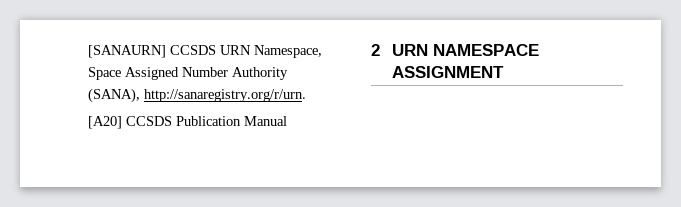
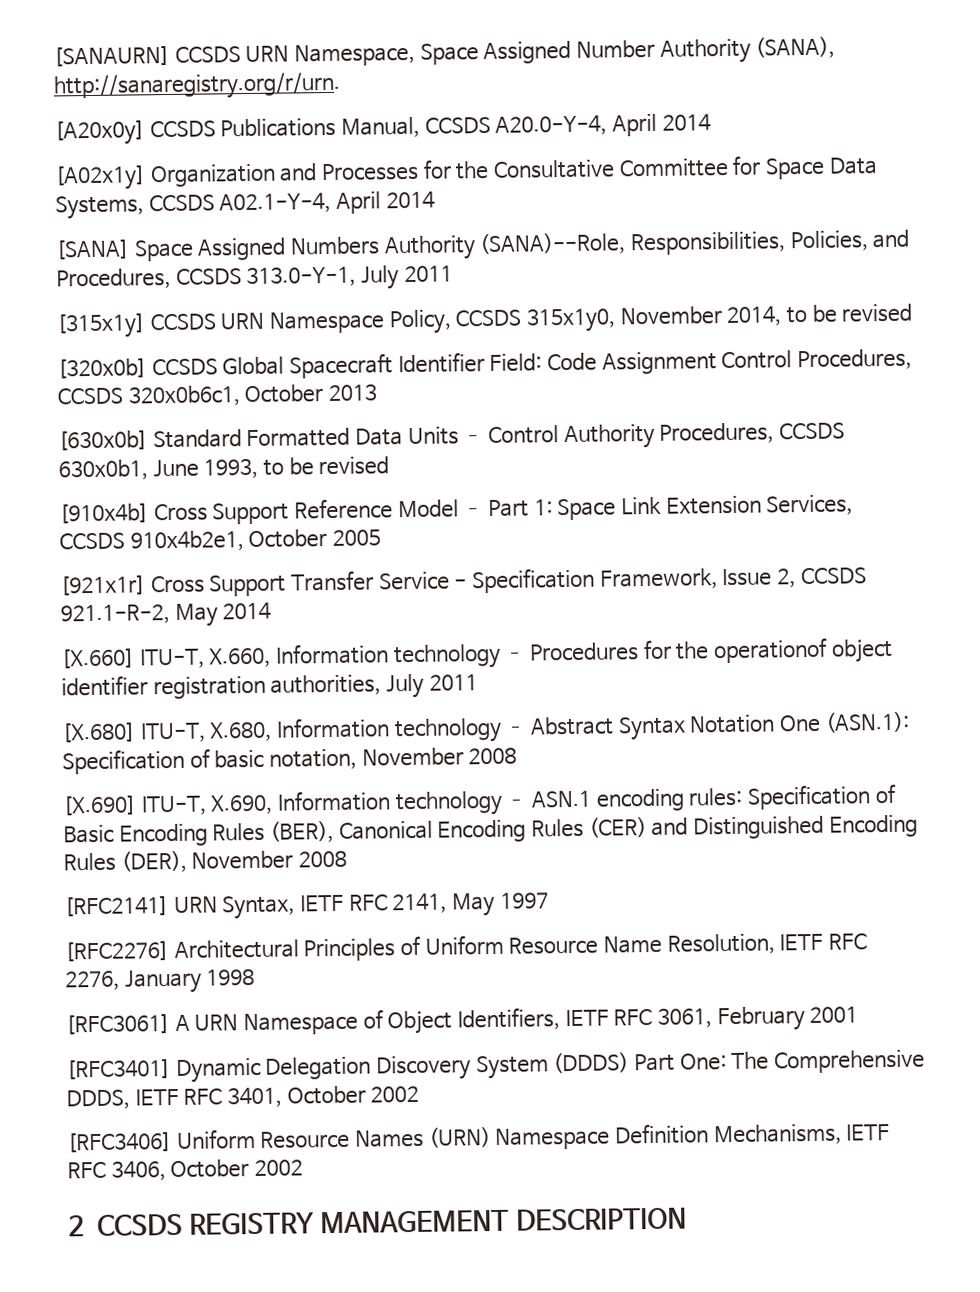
[88,116,287,129] [371,44,539,56] [391,66,504,78] [A20] CCSDS Publication Manual // 2 URN NAMESPACE ASSIGNMENT -> [54,113,711,146] [54,155,878,191] [55,190,435,220] [55,229,911,262] [56,265,453,290] [56,303,913,339] [57,348,912,379] [57,383,377,407] [58,422,845,451] [58,456,390,481] [59,494,854,525] [59,529,381,552] [60,567,867,597] [60,601,272,627] [61,637,893,670] [61,673,478,700] [61,711,910,744] [62,747,518,775] [62,783,897,817] [63,814,918,847] [63,850,348,873] [64,892,549,920] [64,933,867,962] [65,968,256,994] [65,1006,859,1036] [66,1049,925,1083] [66,1085,420,1110] [67,1123,891,1153] [67,1159,304,1181] [68,1207,687,1237] [A20x0y] CCSDS Publications Manual, CCSDS A20.0-Y-4, April 2014 // [A02x1y] Organization and Processes for the Consultative Committee for Space Data Systems, CCSDS A02.1-Y-4, April 2014 // [SANA] Space Assigned Numbers Authority (SANA)--Role, Responsibilities, Policies, and Procedures, CCSDS 313.0-Y-1, July 2011 // [315x1y] CCSDS URN Namespace Policy, CCSDS 315x1y0, November 2014, to be revised // [320x0b] CCSDS Global Spacecraft Identifier Field: Code Assignment Control Procedures, CCSDS 320x0b6c1, October 2013 // [630x0b] Standard Formatted Data Units – Control Authority Procedures, CCSDS 630x0b1, June 1993, to be revised // [910x4b] Cross Support Reference Model – Part 1: Space Link Extension Services, CCSDS 910x4b2e1, October 2005 // [921x1r] Cross Support Transfer Service - Specification Framework, Issue 2, CCSDS 921.1-R-2, May 2014 // [X.660] ITU-T, X.660, Information technology – Procedures for the operationof object identifier registration authorities, July 2011 // [X.680] ITU-T, X.680, Information technology – Abstract Syntax Notation One (ASN.1): Specification of basic notation, November 2008 // [X.690] ITU-T, X.690, Information technology – ASN.1 encoding rules: Specification of Basic Encoding Rules (BER), Canonical Encoding Rules (CER) and Distinguished Encoding Rules (DER), November 2008 // [RFC2141] URN Syntax, IETF RFC 2141, May 1997 // [RFC2276] Architectural Principles of Uniform Resource Name Resolution, IETF RFC 2276, January 1998 // [RFC3061] A URN Namespace of Object Identifiers, IETF RFC 3061, February 2001 // [RFC3401] Dynamic Delegation Discovery System (DDDS) Part One: The Comprehensive DDDS, IETF RFC 3401, October 2002 // [RFC3406] Uniform Resource Names (URN) Namespace Definition Mechanisms, IETF RFC 3406, October 2002 // 2 CCSDS REGISTRY MANAGEMENT DESCRIPTION

